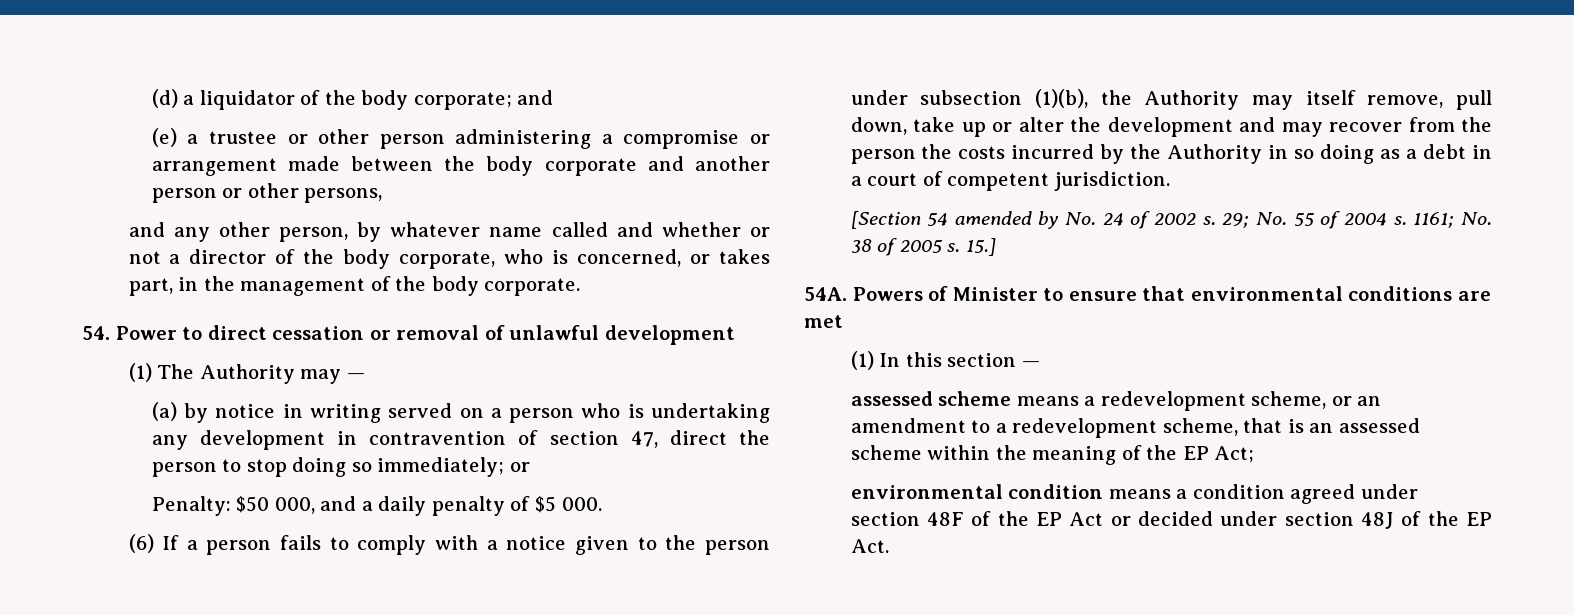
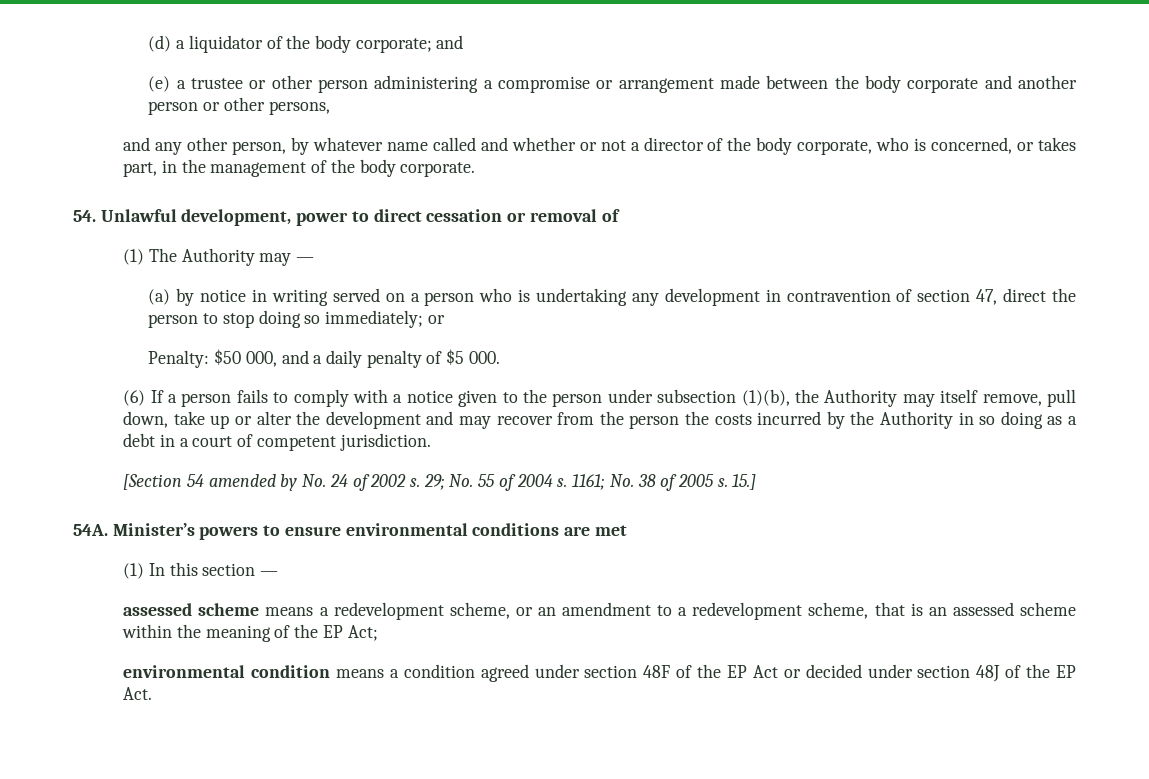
[115,326,177,340] Power -> [100,209,349,226] Unlawful development, power
[509,325,735,345] unlawful development -> (620, 215) none
[852,286,1038,301] Powers of Minister -> [112,523,259,540] Minister’s powers
[1142,286,1186,301] that -> (341, 531) none

